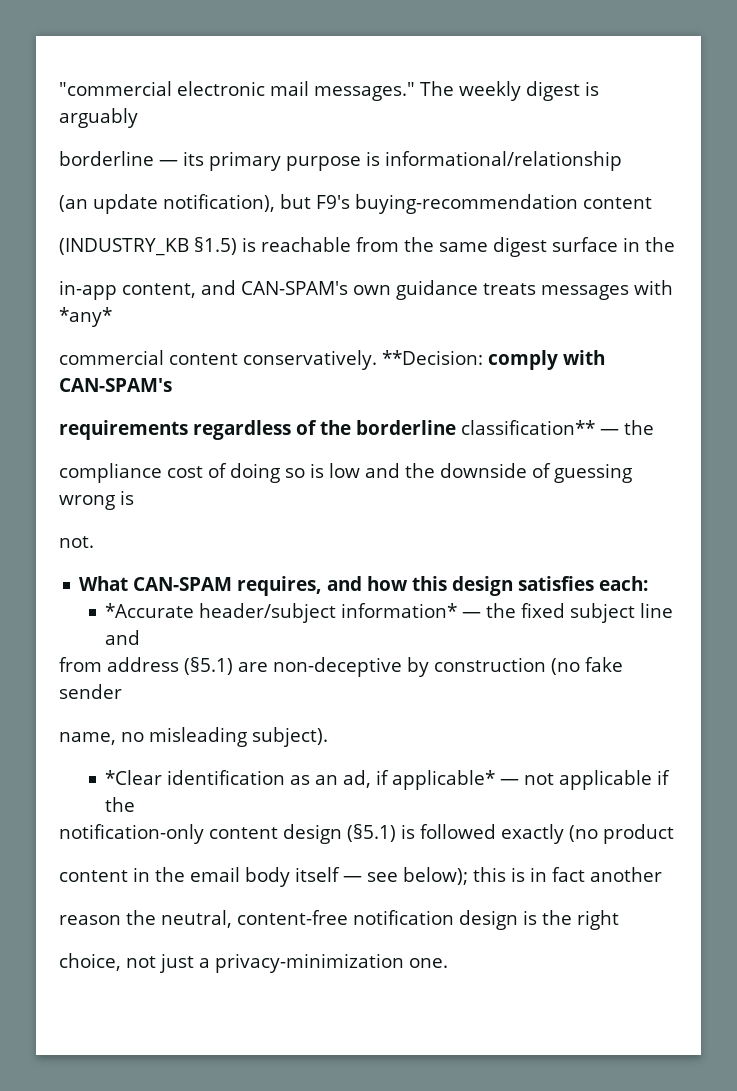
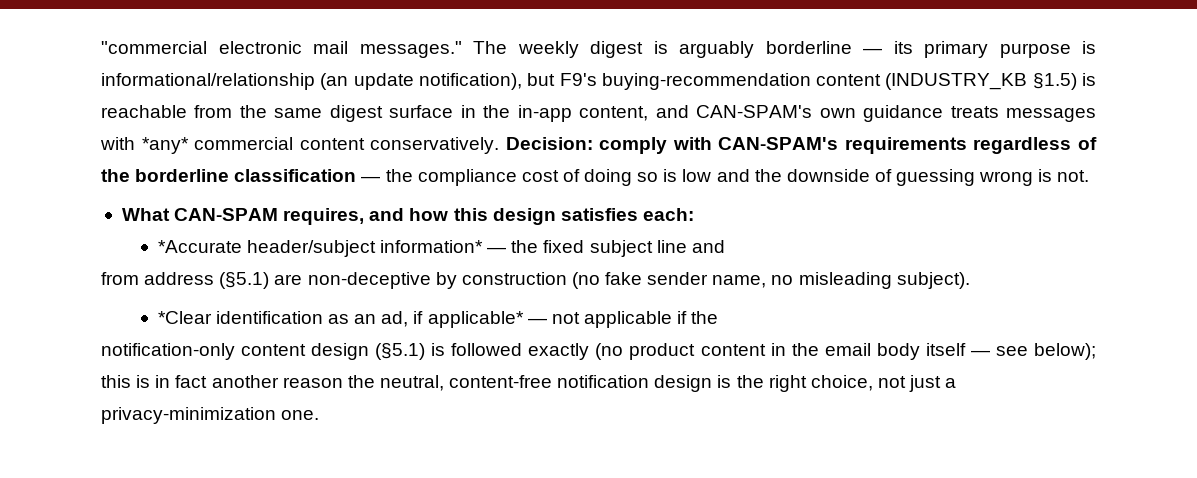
(138, 118) // -> (754, 49) none
(622, 161) // -> (315, 81) none
(652, 203) // -> (882, 80) none
(675, 244) // -> (511, 111) none
(112, 317) // -> (189, 145) none
[381,350,483,365] **Decision: -> [505,137,593,150] Decision:
(172, 385) // -> (839, 143) none
[461,420,654,435] classification** — the // -> [234,169,413,182] classification — the
(134, 497) // -> (1053, 175) none
(122, 691) // -> (709, 278) none
(674, 834) // -> (696, 351) none
(662, 874) // -> (279, 381) none
(619, 920) // -> (807, 383) none

